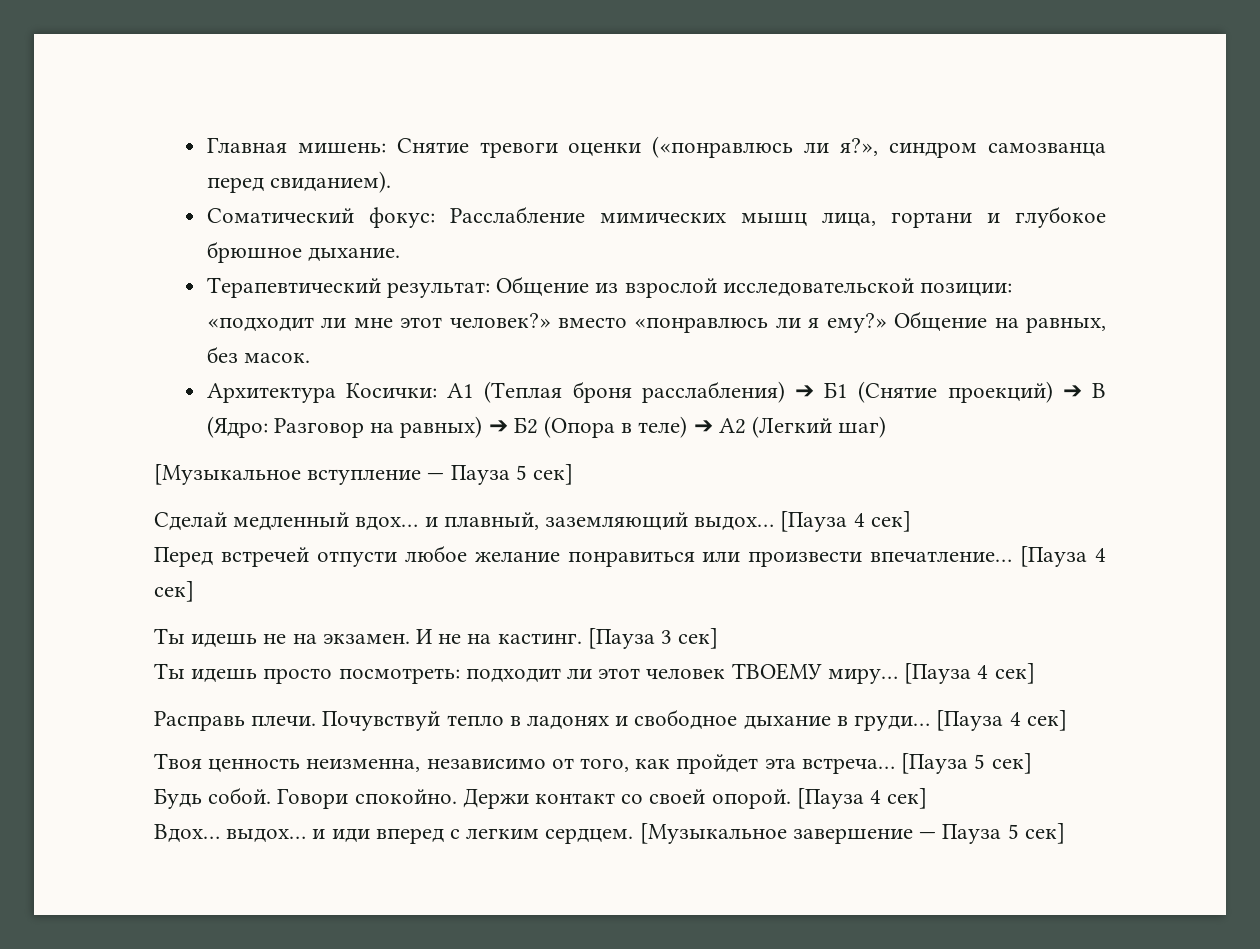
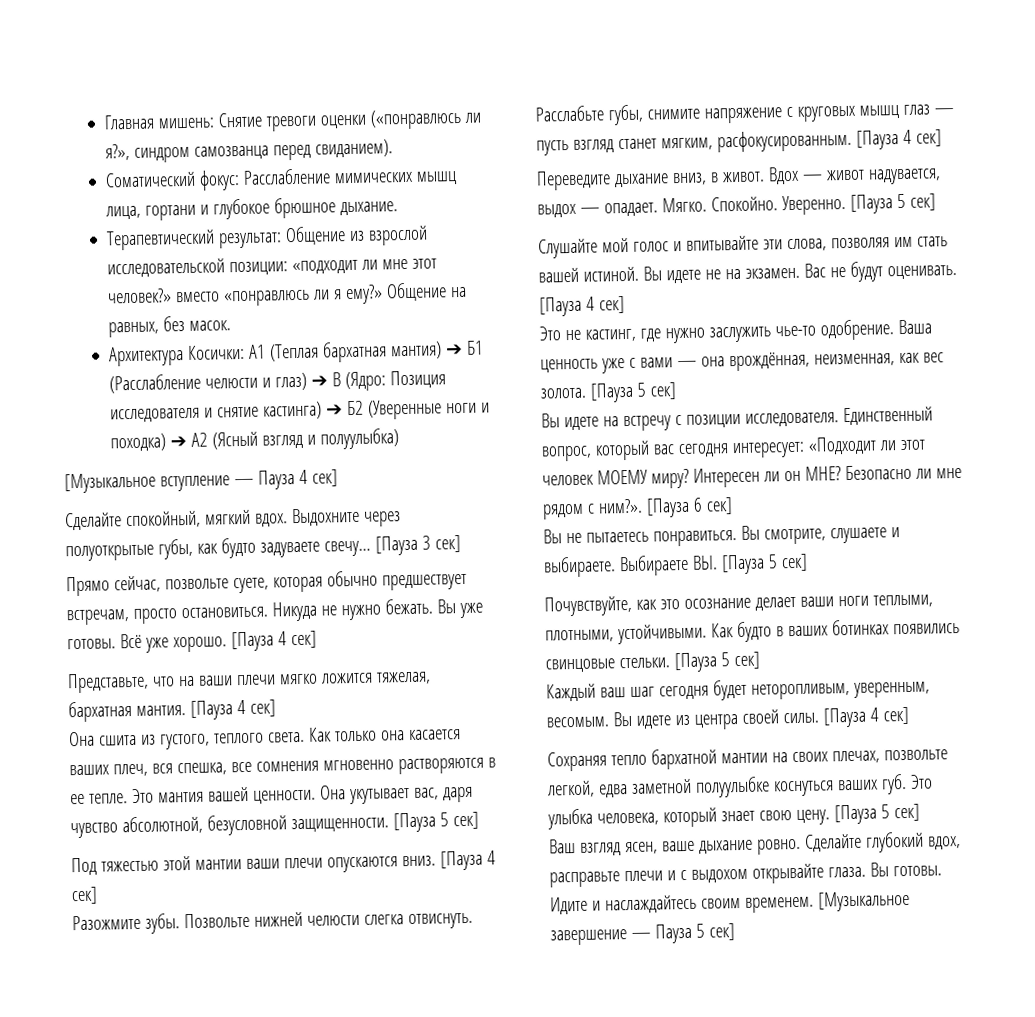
[572,381,1106,403] [206,416,887,438] броня расслабления) ➔ Б1 (Снятие проекций) ➔ В (Ядро: Разговор на равных) ➔ Б2 (Опора в теле) ➔ А2 (Легкий шаг) -> [321,340,484,363] [108,370,446,394] [109,399,490,423] [109,428,399,452] бархатная мантия) ➔ Б1 (Расслабление челюсти и глаз) ➔ В (Ядро: Позиция исследователя и снятие кастинга) ➔ Б2 (Уверенные ноги и походка) ➔ А2 (Ясный взгляд и полуулыбка)
[515,464,574,485] [154,511,911,532] [154,545,1106,567] [154,581,194,602] [154,628,719,649] [154,663,1035,684] [154,709,1067,731] [154,753,1032,774] [154,787,928,809] [154,824,634,844] 5 сек] // Сделай медленный вдох… и плавный, заземляющий выдох… [Пауза 4 сек] // Перед встречей отпусти любое желание понравиться или произвести впечатление… [Пауза 4 сек] // Ты идешь не на экзамен. И не на кастинг. [Пауза 3 сек] // Ты идешь просто посмотреть: подходит ли этот человек ТВОЕМУ миру… [Пауза 4 сек] // Расправь плечи. Почувствуй тепло в ладонях и свободное дыхание в груди… [Пауза 4 сек] // Твоя ценность неизменна, независимо от того, как пройдет эта встреча… [Пауза 5 сек] // Будь собой. Говори спокойно. Держи контакт со своей опорой. [Пауза 4 сек] // Вдох… выдох… и иди вперед с легким сердцем. -> [298,469,338,487] [65,507,401,531] [65,535,461,562] [66,570,467,597] [66,598,483,626] [67,630,317,653] [67,671,431,694] [68,699,276,723] [68,727,461,750] [69,757,496,777] [70,785,473,805] [70,811,479,839] [71,850,496,876] [71,886,98,905] [72,911,473,934] [535,104,954,126] [536,129,942,156] [536,166,941,191] [537,193,936,218] [538,235,948,259] [538,261,957,284] [539,296,625,317] [539,319,932,344] [540,351,944,374] [540,382,677,403] [541,406,933,432] [541,436,925,462] [542,464,962,489] [542,497,733,520] [543,525,900,547] [543,553,808,578] [544,594,933,617] [545,619,960,645] [545,651,760,673] [546,679,930,702] [546,706,909,730] [547,748,948,772] [546,773,933,798] [547,803,920,830] [549,831,961,856] [549,862,942,888] [550,894,814,915] 4 сек] // Сделайте спокойный, мягкий вдох. Выдохните через полуоткрытые губы, как будто задуваете свечу… [Пауза 3 сек] // Прямо сейчас, позвольте суете, которая обычно предшествует встречам, просто остановиться. Никуда не нужно бежать. Вы уже готовы. Всё уже хорошо. [Пауза 4 сек] // Представьте, что на ваши плечи мягко ложится тяжелая, бархатная мантия. [Пауза 4 сек] // Она сшита из густого, теплого света. Как только она касается ваших плеч, вся спешка, все сомнения мгновенно растворяются в ее тепле. Это мантия вашей ценности. Она укутывает вас, даря чувство абсолютной, безусловной защищенности. [Пауза 5 сек] // Под тяжестью этой мантии ваши плечи опускаются вниз. [Пауза 4 сек] // Разожмите зубы. Позвольте нижней челюсти слегка отвиснуть. Расслабьте губы, снимите напряжение с круговых мышц глаз — пусть взгляд станет мягким, расфокусированным. [Пауза 4 сек] // Переведите дыхание вниз, в живот. Вдох — живот надувается, выдох — опадает. Мягко. Спокойно. Уверенно. [Пауза 5 сек] // Слушайте мой голос и впитывайте эти слова, позволяя им стать вашей истиной. Вы идете не на экзамен. Вас не будут оценивать. [Пауза 4 сек] // Это не кастинг, где нужно заслужить чье-то одобрение. Ваша ценность уже с вами — она врождённая, неизменная, как вес золота. [Пауза 5 сек] // Вы идете на встречу с позиции исследователя. Единственный вопрос, который вас сегодня интересует: «Подходит ли этот человек МОЕМУ миру? Интересен ли он МНЕ? Безопасно ли мне рядом с ним?». [Пауза 6 сек] // Вы не пытаетесь понравиться. Вы смотрите, слушаете и выбираете. Выбираете ВЫ. [Пауза 5 сек] // Почувствуйте, как это осознание делает ваши ноги теплыми, плотными, устойчивыми. Как будто в ваших ботинках появились свинцовые стельки. [Пауза 5 сек] // Каждый ваш шаг сегодня будет неторопливым, уверенным, весомым. Вы идете из центра своей силы. [Пауза 4 сек] // Сохраняя тепло бархатной мантии на своих плечах, позвольте легкой, едва заметной полуулыбке коснуться ваших губ. Это улыбка человека, который знает свою цену. [Пауза 5 сек] // Ваш взгляд ясен, ваше дыхание ровно. Сделайте глубокий вдох, расправьте плечи и с выдохом открывайте глаза. Вы готовы. Идите и наслаждайтесь своим временем.

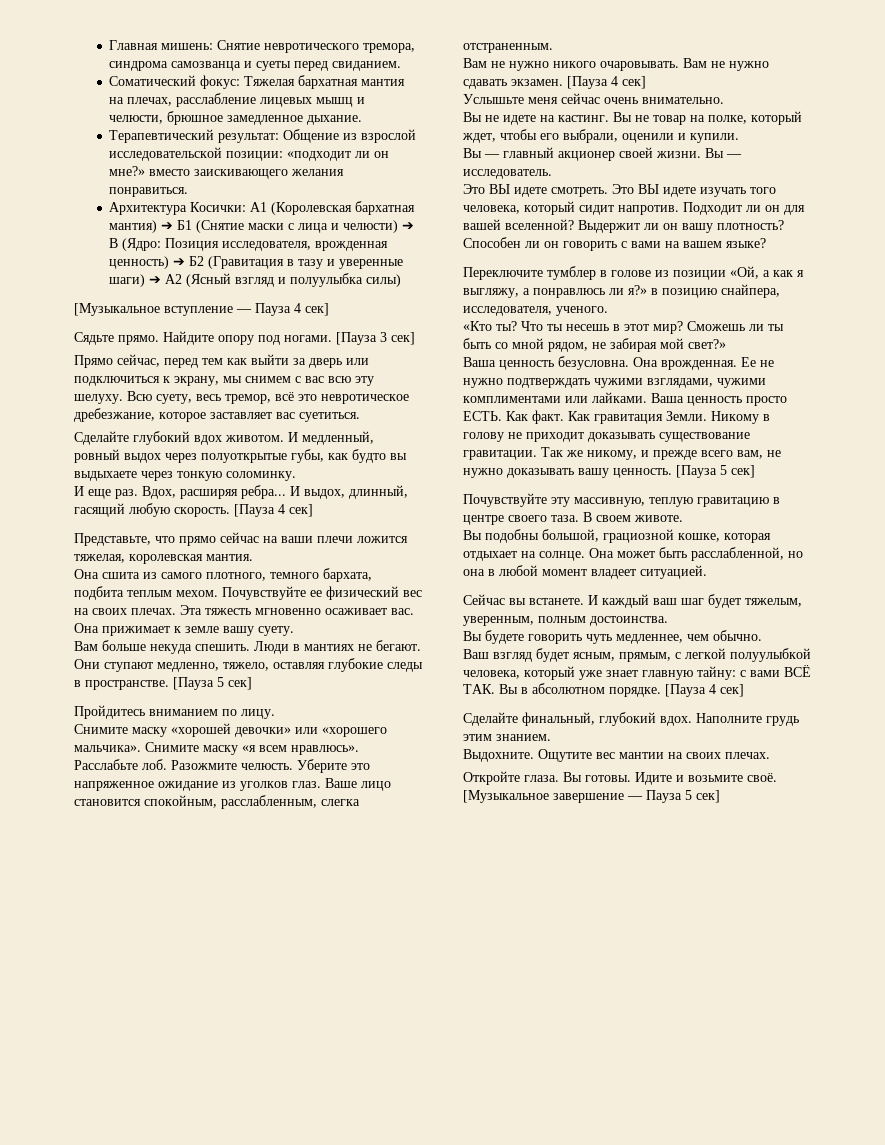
[265,108,481,132] [104,139,393,163] [104,168,457,191] [104,197,336,221] тревоги оценки («понравлюсь ли я?», синдром самозванца перед свиданием). // Соматический фокус: Расслабление мимических мышц лица, гортани и глубокое брюшное -> [264,43,416,53] [109,61,402,71] [109,75,406,89] [109,93,366,107] [109,111,304,125] невротического тремора, синдрома самозванца и суеты перед свиданием. // Соматический фокус: Тяжелая бархатная мантия на плечах, расслабление лицевых мышц и челюсти, брюшное замедленное
[381,258,437,270] [106,282,467,307] [107,316,231,338] мне этот человек?» вместо «понравлюсь ли я ему?» Общение на равных, без масок. -> [374,151,390,158] [109,166,345,179] [109,187,189,197] он мне?» вместо заискивающего желания понравиться.
[268,343,319,362] (Теплая -> [271,202,353,215] (Королевская
[108,370,446,394] [109,399,490,423] [109,433,166,452] (Расслабление челюсти и глаз) ➔ В (Ядро: Позиция исследователя и снятие кастинга) ➔ Б2 (Уверенные ноги и походка) -> [196,220,415,233] [109,238,389,251] [109,256,404,269] [109,274,146,287] (Снятие маски с лица и челюсти) ➔ В (Ядро: Позиция исследователя, врожденная ценность) ➔ Б2 (Гравитация в тазу и уверенные шаги)
[319,428,399,450] полуулыбка) -> [290,273,402,287] полуулыбка силы)
[65,507,401,531] [65,537,371,562] Сделайте спокойный, мягкий вдох. Выдохните через полуоткрытые губы, как будто задуваете свечу… -> [74,331,332,345] Сядьте прямо. Найдите опору под ногами.
[164,570,467,594] [66,598,483,626] [67,633,227,653] позвольте суете, которая обычно предшествует встречам, просто остановиться. Никуда не нужно бежать. Вы уже готовы. Всё уже хорошо. -> [164,354,369,368] [74,376,374,386] [74,391,409,404] [74,408,360,422] [74,431,374,445] [74,449,407,463] [74,471,296,481] [74,485,408,499] [74,503,230,517] перед тем как выйти за дверь или подключиться к экрану, мы снимем с вас всю эту шелуху. Всю суету, весь тремор, всё это невротическое дребезжание, которое заставляет вас суетиться. // Сделайте глубокий вдох животом. И медленный, ровный выдох через полуоткрытые губы, как будто вы выдыхаете через тонкую соломинку. // И еще раз. Вдох, расширяя ребра... И выдох, длинный, гасящий любую скорость.
(175, 681) none -> [179,532,259,546] прямо сейчас
[278,673,318,685] мягко -> (353, 539) none
[68,701,132,723] бархатная -> [129,554,203,564] королевская
[189,699,276,720] [68,727,461,750] [69,757,496,777] [70,785,473,805] [70,811,479,839] [71,850,496,876] [71,886,98,905] [72,911,473,934] [535,104,954,126] [536,129,942,156] [536,166,941,191] [537,193,936,218] [538,235,948,259] [538,261,957,284] [539,296,625,317] [539,319,932,344] [540,351,944,374] [540,382,677,403] [541,406,933,432] [541,436,925,462] [542,464,962,489] [542,497,733,520] [543,525,900,547] [543,553,808,578] [544,594,933,617] [545,619,960,645] [545,651,760,673] [546,679,930,702] [546,706,909,730] [547,748,948,772] [546,773,933,798] [547,803,920,830] [549,831,961,856] [549,863,824,888] [Пауза 4 сек] // Она сшита из густого, теплого света. Как только она касается ваших плеч, вся спешка, все сомнения мгновенно растворяются в ее тепле. Это мантия вашей ценности. Она укутывает вас, даря чувство абсолютной, безусловной защищенности. [Пауза 5 сек] // Под тяжестью этой мантии ваши плечи опускаются вниз. [Пауза 4 сек] // Разожмите зубы. Позвольте нижней челюсти слегка отвиснуть. Расслабьте губы, снимите напряжение с круговых мышц глаз — пусть взгляд станет мягким, расфокусированным. [Пауза 4 сек] // Переведите дыхание вниз, в живот. Вдох — живот надувается, выдох — опадает. Мягко. Спокойно. Уверенно. [Пауза 5 сек] // Слушайте мой голос и впитывайте эти слова, позволяя им стать вашей истиной. Вы идете не на экзамен. Вас не будут оценивать. [Пауза 4 сек] // Это не кастинг, где нужно заслужить чье-то одобрение. Ваша ценность уже с вами — она врождённая, неизменная, как вес золота. [Пауза 5 сек] // Вы идете на встречу с позиции исследователя. Единственный вопрос, который вас сегодня интересует: «Подходит ли этот человек МОЕМУ миру? Интересен ли он МНЕ? Безопасно ли мне рядом с ним?». [Пауза 6 сек] // Вы не пытаетесь понравиться. Вы смотрите, слушаете и выбираете. Выбираете ВЫ. [Пауза 5 сек] // Почувствуйте, как это осознание делает ваши ноги теплыми, плотными, устойчивыми. Как будто в ваших ботинках появились свинцовые стельки. [Пауза 5 сек] // Каждый ваш шаг сегодня будет неторопливым, уверенным, весомым. Вы идете из центра своей силы. [Пауза 4 сек] // Сохраняя тепло бархатной мантии на своих плечах, позвольте легкой, едва заметной полуулыбке коснуться ваших губ. Это улыбка человека, который знает свою цену. [Пауза 5 сек] // Ваш взгляд ясен, ваше дыхание ровно. Сделайте глубокий вдох, расправьте плечи и с выдохом открывайте -> [74,568,372,582] [74,586,422,600] [74,605,414,615] [74,623,294,636] [74,640,421,654] [74,658,423,672] [74,677,252,690] [74,705,275,719] [74,723,387,737] [74,742,359,755] [74,759,370,773] [74,778,391,791] [74,795,360,809] [463,43,553,53] [463,58,769,71] [463,76,646,89] [463,93,724,104] [463,111,802,125] [462,129,739,143] [463,147,742,161] [463,169,552,179] [463,184,776,197] [463,201,805,215] [463,219,784,233] [463,237,766,251] [463,266,804,280] [463,284,780,298] [463,306,608,316] [463,321,784,334] [463,338,726,352] [463,356,774,370] [463,378,766,388] [463,392,787,406] [463,410,770,424] [463,432,750,442] [463,447,781,460] [463,465,755,478] [463,493,780,507] [463,512,683,525] [463,529,771,543] [463,547,803,561] [463,565,707,579] [463,594,802,608] [463,616,668,626] [463,630,762,644] [463,648,811,662] [463,665,811,680] [463,683,744,697] [463,712,799,726] [463,734,551,741] [463,749,770,762] [463,771,520,785] // Она сшита из самого плотного, темного бархата, подбита теплым мехом. Почувствуйте ее физический вес на своих плечах. Эта тяжесть мгновенно осаживает вас. Она прижимает к земле вашу суету. // Вам больше некуда спешить. Люди в мантиях не бегают. Они ступают медленно, тяжело, оставляя глубокие следы в пространстве. [Пауза 5 сек] // Пройдитесь вниманием по лицу. // Снимите маску «хорошей девочки» или «хорошего мальчика». Снимите маску «я всем нравлюсь». Расслабьте лоб. Разожмите челюсть. Уберите это напряженное ожидание из уголков глаз. Ваше лицо становится спокойным, расслабленным, слегка отстраненным. // Вам не нужно никого очаровывать. Вам не нужно сдавать экзамен. [Пауза 4 сек] // Услышьте меня сейчас очень внимательно. // Вы не идете на кастинг. Вы не товар на полке, который ждет, чтобы его выбрали, оценили и купили. // Вы — главный акционер своей жизни. Вы — исследователь. // Это ВЫ идете смотреть. Это ВЫ идете изучать того человека, который сидит напротив. Подходит ли он для вашей вселенной? Выдержит ли он вашу плотность? Способен ли он говорить с вами на вашем языке? // Переключите тумблер в голове из позиции «Ой, а как я выгляжу, а понравлюсь ли я?» в позицию снайпера, исследователя, ученого. // «Кто ты? Что ты несешь в этот мир? Сможешь ли ты быть со мной рядом, не забирая мой свет?» // Ваша ценность безусловна. Она врожденная. Ее не нужно подтверждать чужими взглядами, чужими комплиментами или лайками. Ваша ценность просто ЕСТЬ. Как факт. Как гравитация Земли. Никому в голову не приходит доказывать существование гравитации. Так же никому, и прежде всего вам, не нужно доказывать вашу ценность. [Пауза 5 сек] // Почувствуйте эту массивную, теплую гравитацию в центре своего таза. В своем животе. // Вы подобны большой, грациозной кошке, которая отдыхает на солнце. Она может быть расслабленной, но она в любой момент владеет ситуацией. // Сейчас вы встанете. И каждый ваш шаг будет тяжелым, уверенным, полным достоинства. // Вы будете говорить чуть медленнее, чем обычно. // Ваш взгляд будет ясным, прямым, с легкой полуулыбкой человека, который уже знает главную тайну: с вами ВСЁ ТАК. Вы в абсолютном порядке. [Пауза 4 сек] // Сделайте финальный, глубокий вдох. Наполните грудь этим знанием. // Выдохните. Ощутите вес мантии на своих плечах. // Откройте
[604,894,814,914] наслаждайтесь своим временем. -> [688,773,777,782] возьмите своё.

